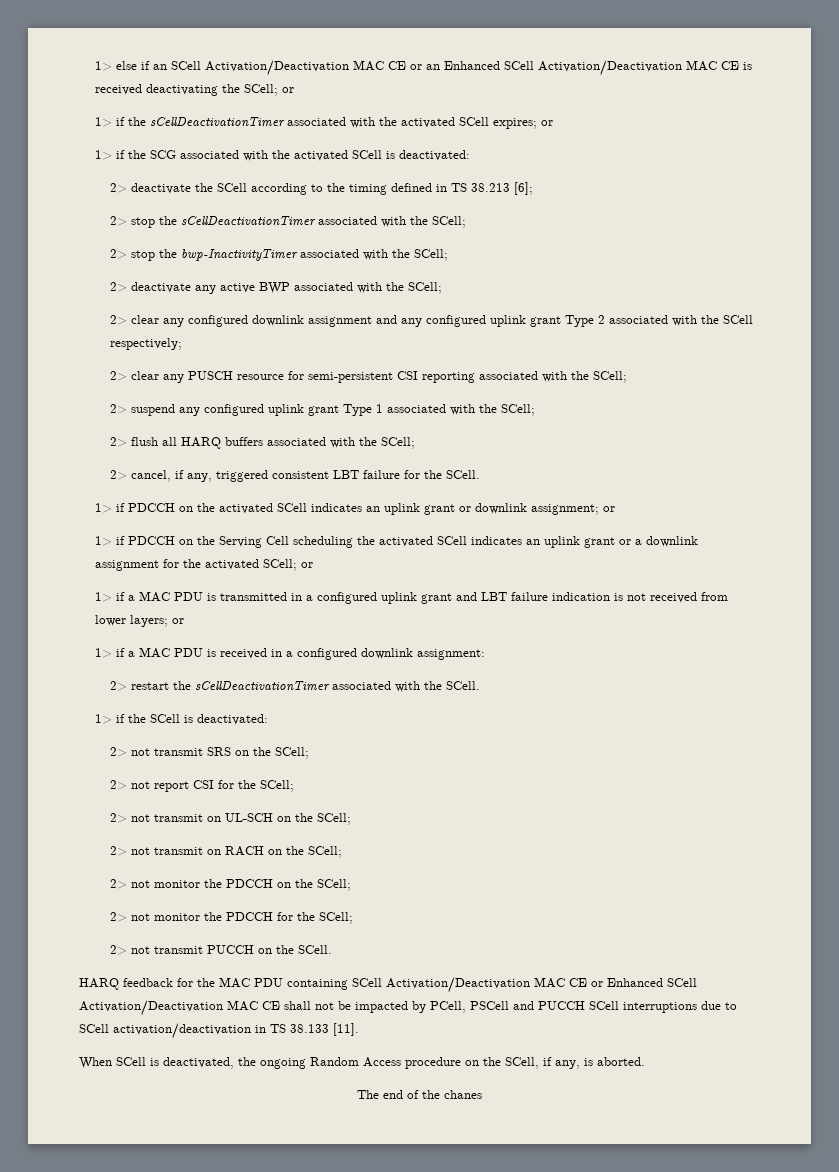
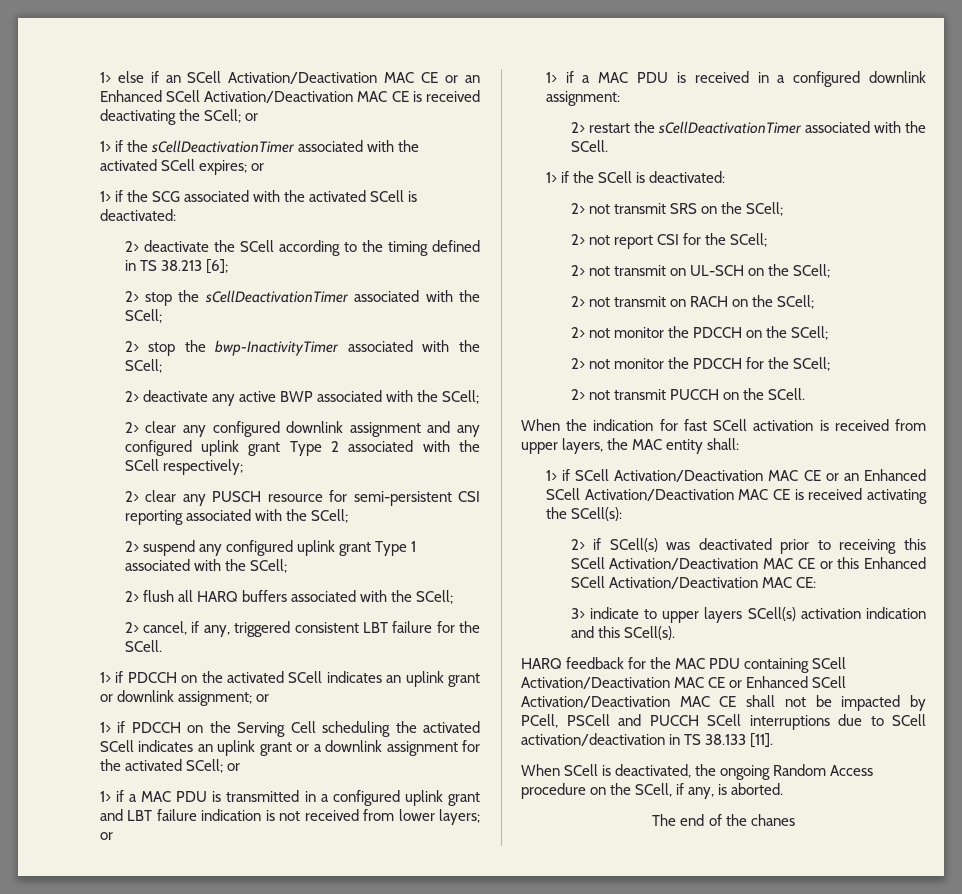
(333, 949) none -> [521,419,926,431] [521,438,740,454] [545,469,926,482] [545,488,927,504] [545,507,622,521] [570,538,927,554] [570,557,926,570] [570,576,816,589] [570,607,926,623] [570,626,675,640] // When the indication for fast SCell activation is received from upper layers, the MAC entity shall: // 1> if SCell Activation/Deactivation MAC CE or an Enhanced SCell Activation/Deactivation MAC CE is received activating the SCell(s): // 2> if SCell(s) was deactivated prior to receiving this SCell Activation/Deactivation MAC CE or this Enhanced SCell Activation/Deactivation MAC CE: // 3> indicate to upper layers SCell(s) activation indication and this SCell(s).

